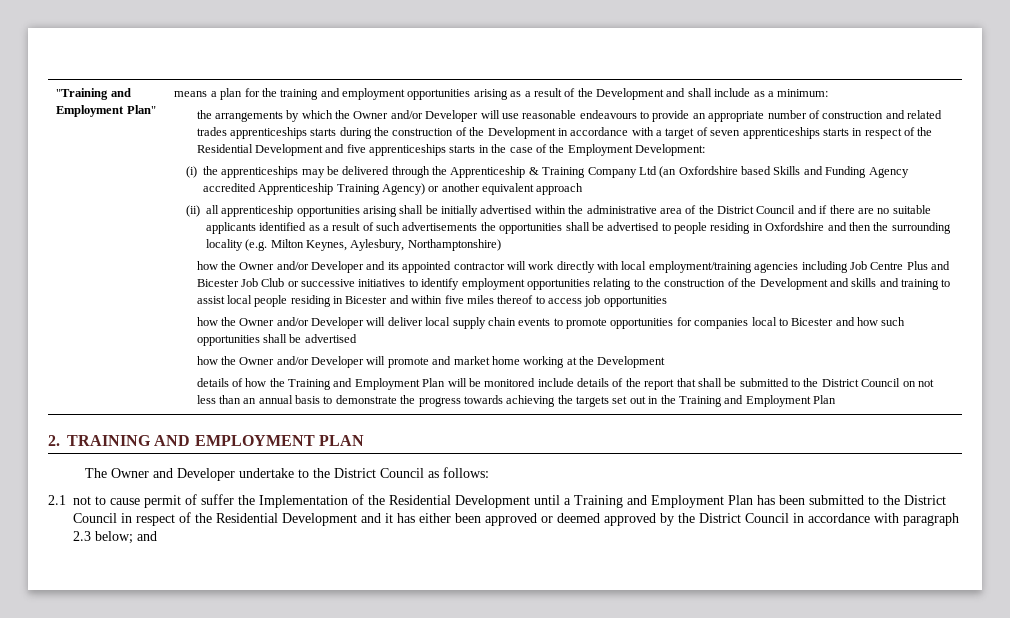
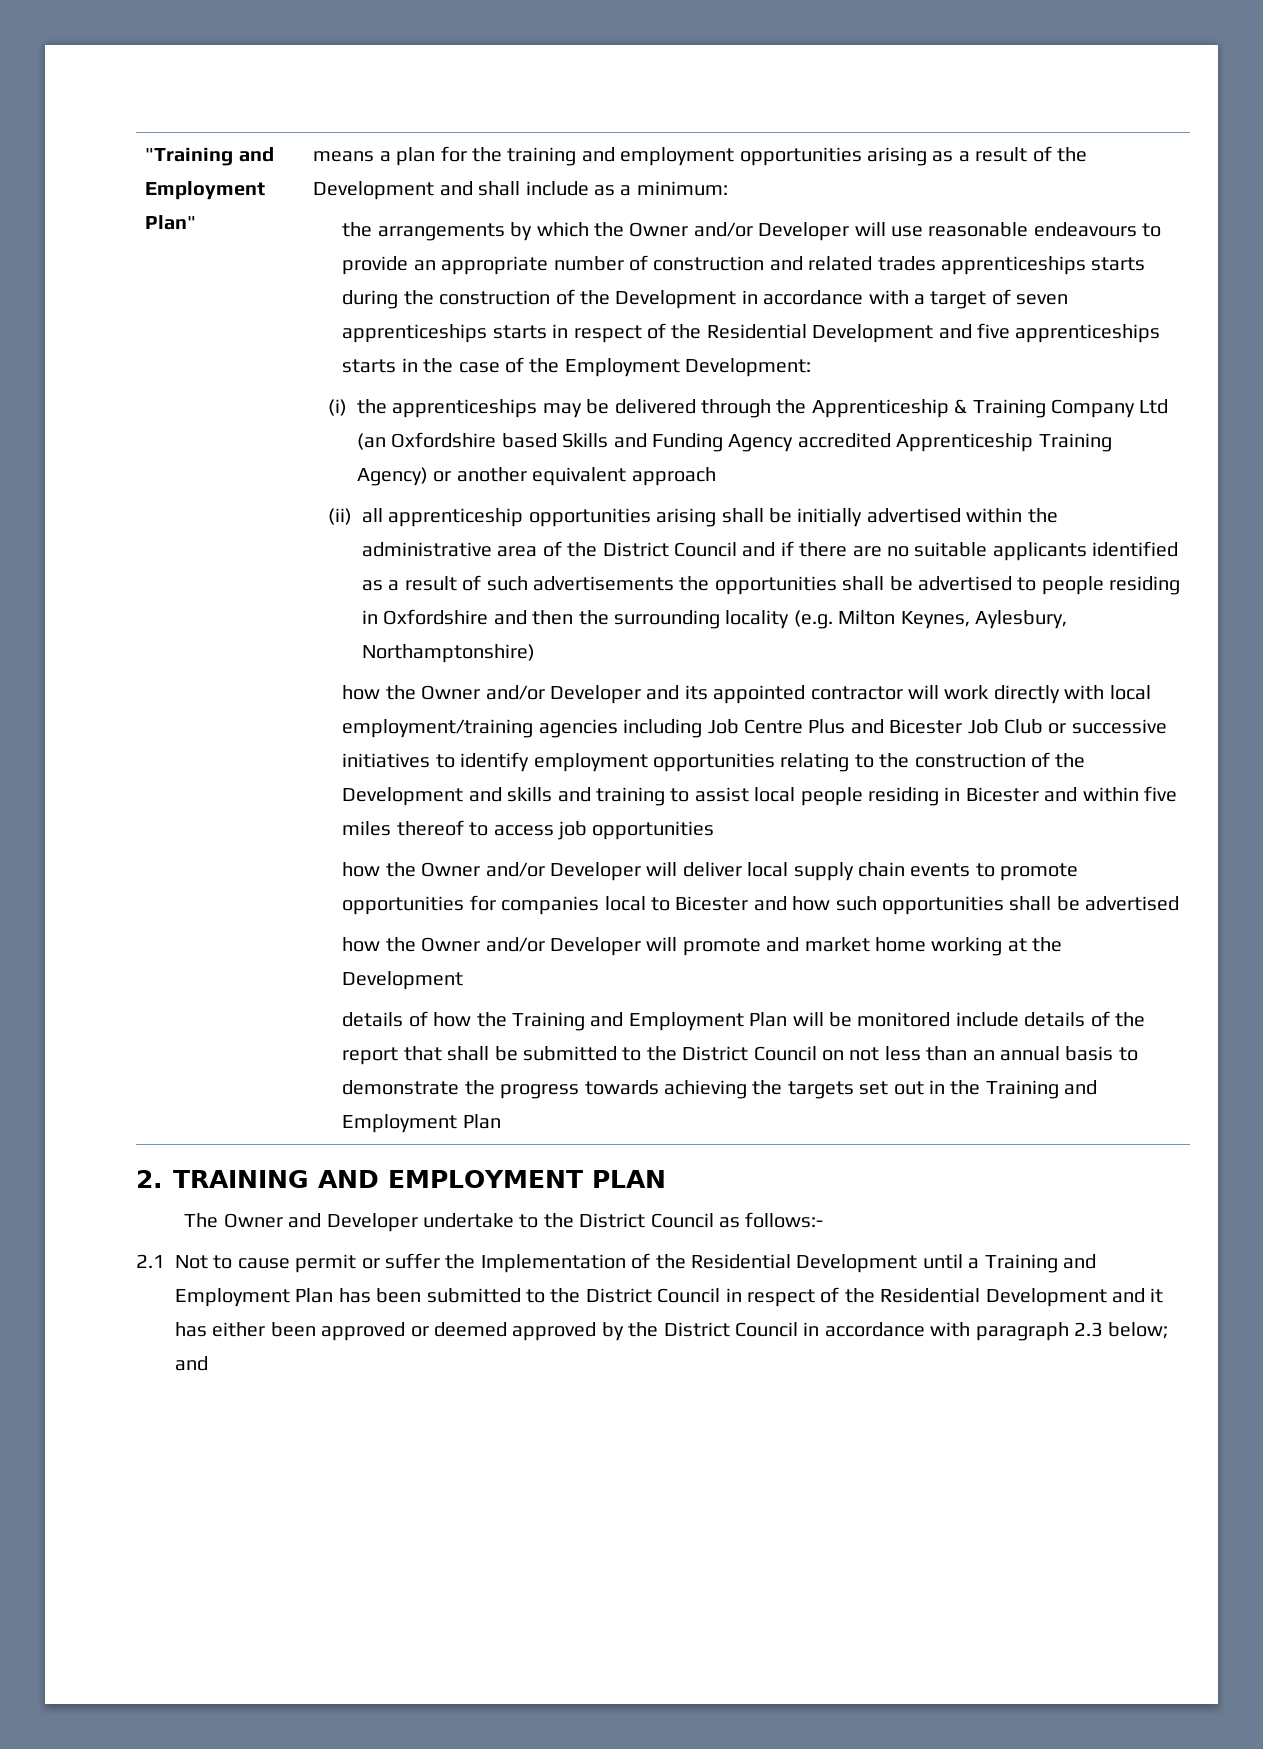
[443,467,490,478] follows: -> [745,1212,824,1228] follows:-
[73,496,91,505] not -> [175,1255,208,1269] Not
[185,494,197,505] of -> [361,1258,380,1269] or

